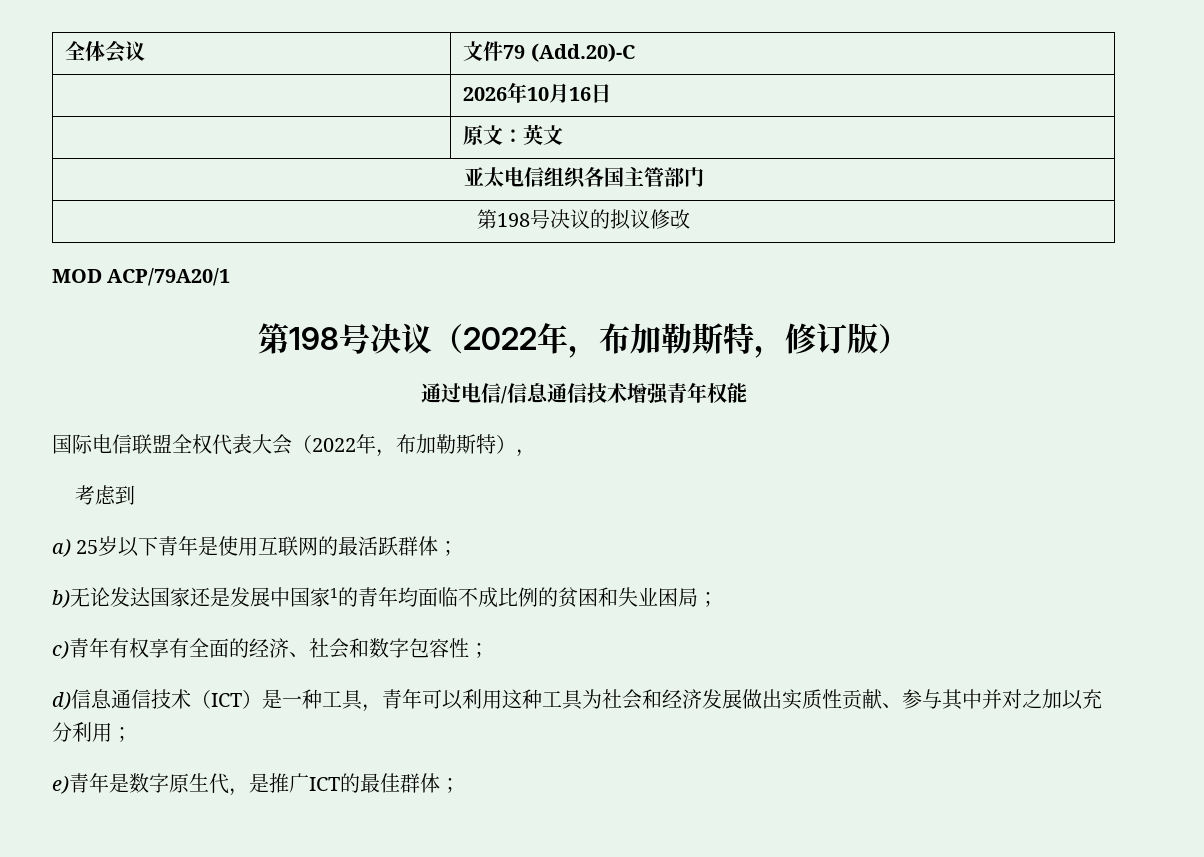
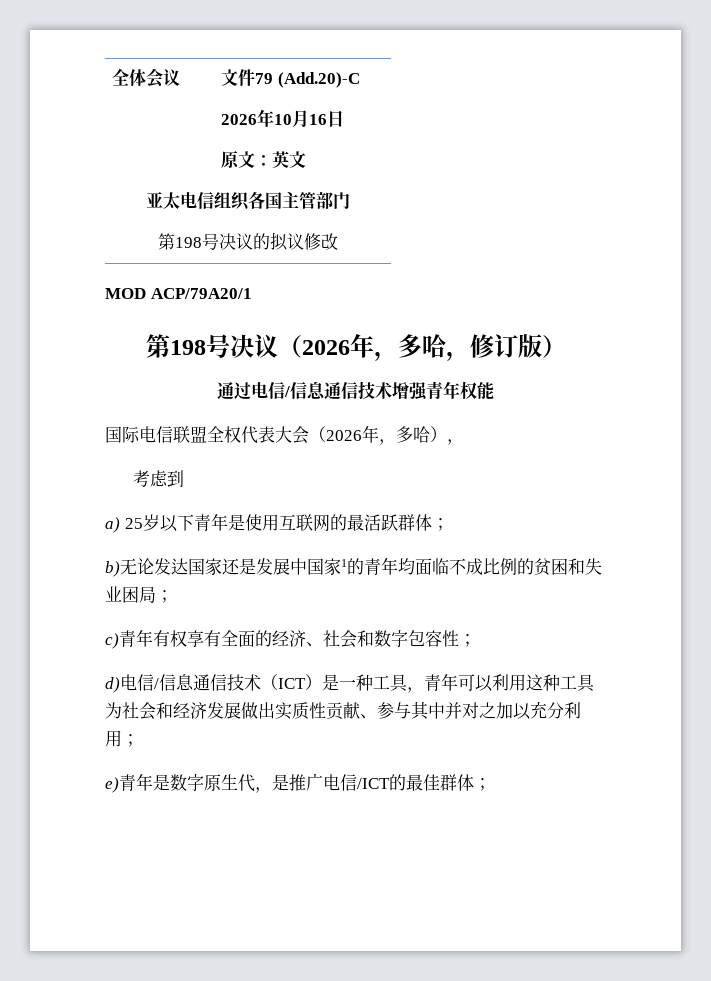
[463,323,754,358] 2022年，布加勒斯特 -> [301,333,446,361] 2026年，多哈
[312,434,496,457] 2022年，布加勒斯特 -> [326,425,430,445] 2026年，多哈
(71, 700) none -> [120,674,159,691] 电信/
[309,777,340,791] ICT -> [323,774,390,791] 电信/ICT

